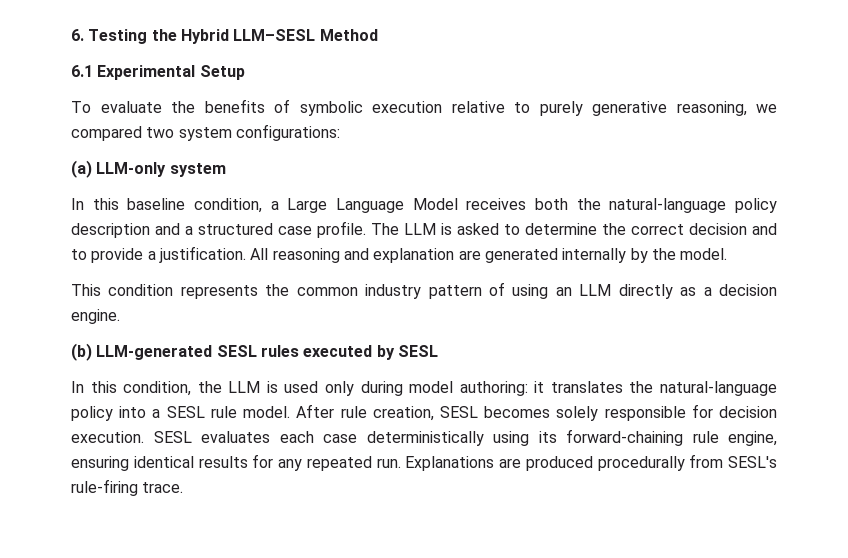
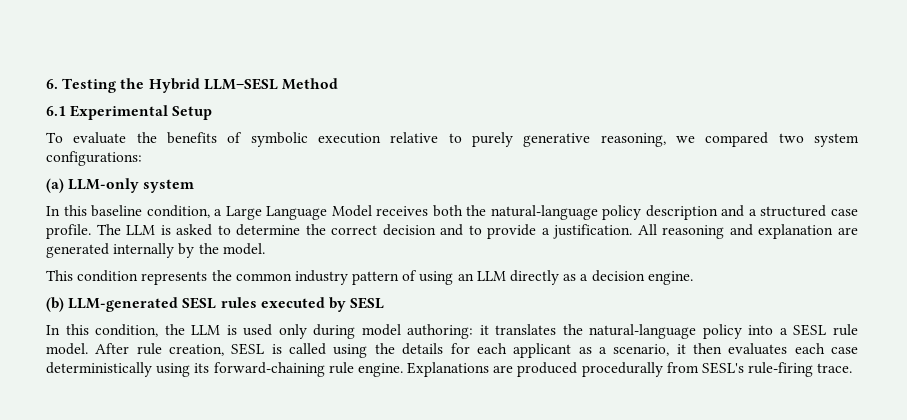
[484,404,777,421] [71,431,192,443] becomes solely responsible for decision execution. SESL -> [271,343,722,358] is called using the details for each applicant as a scenario, it then
[728,431,777,446] [71,454,401,471] engine, ensuring identical results for any repeated run. -> [357,363,403,377] engine.

